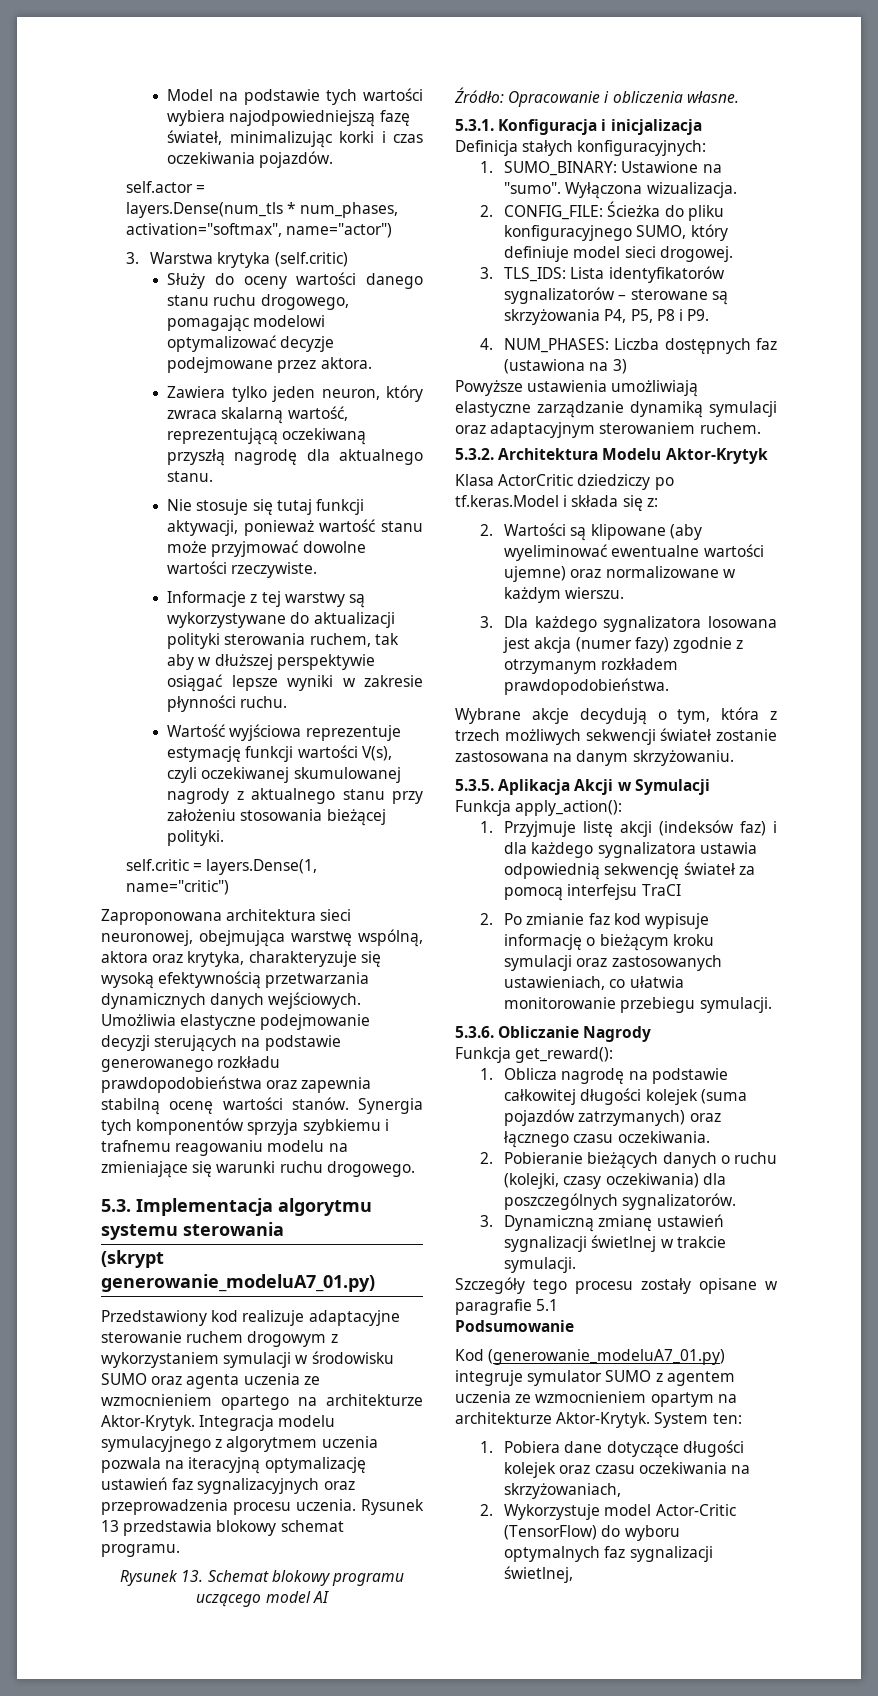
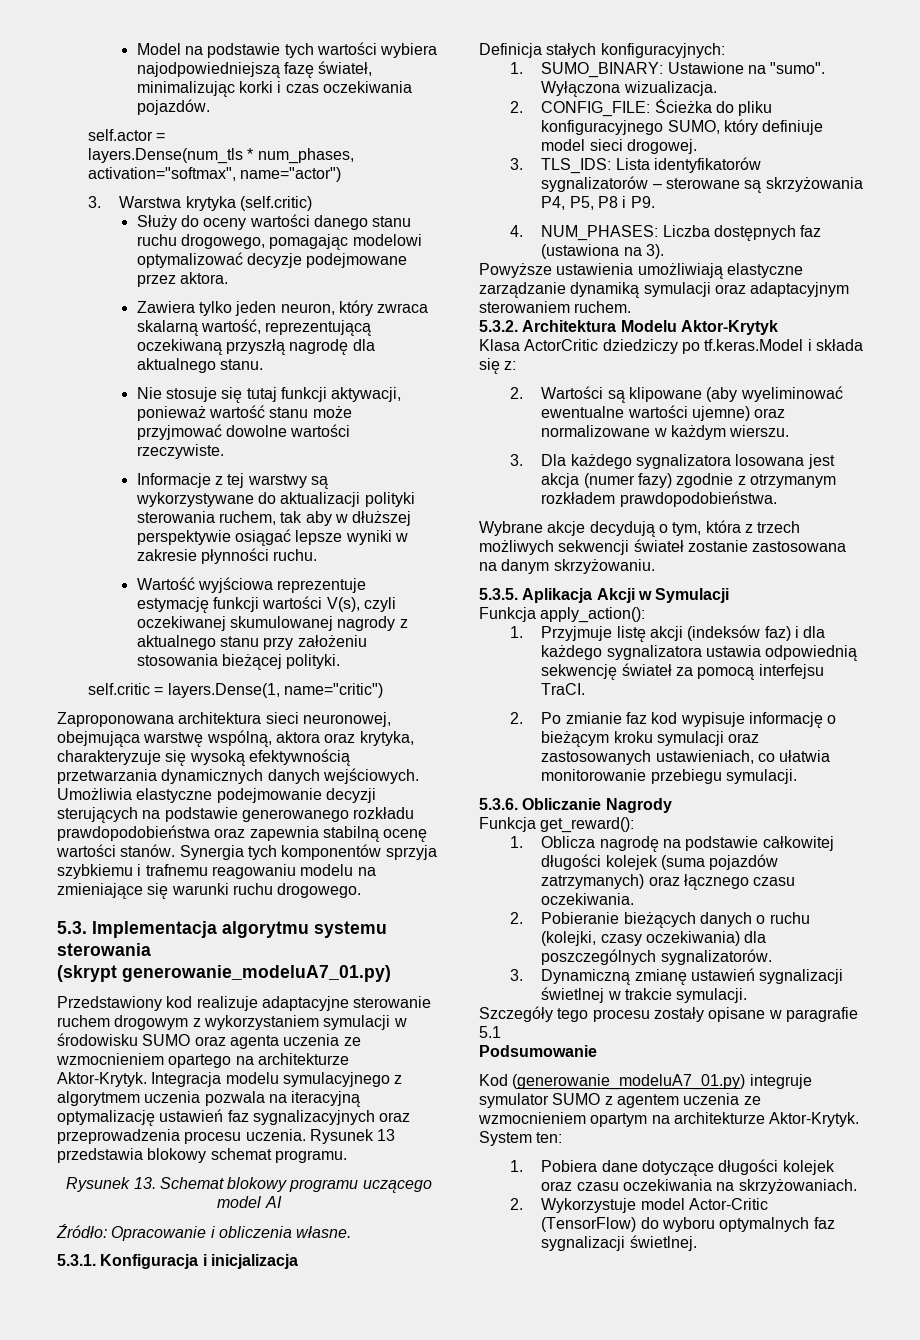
[612,359,627,374] 3) -> [645,244,664,259] 3).
[641,884,681,896] TraCI -> [541,683,586,695] TraCI.
[504,1483,622,1499] skrzyżowaniach, -> [738,1179,857,1194] skrzyżowaniach.
[504,1566,574,1583] świetlnej, -> [629,1235,697,1251] świetlnej.

